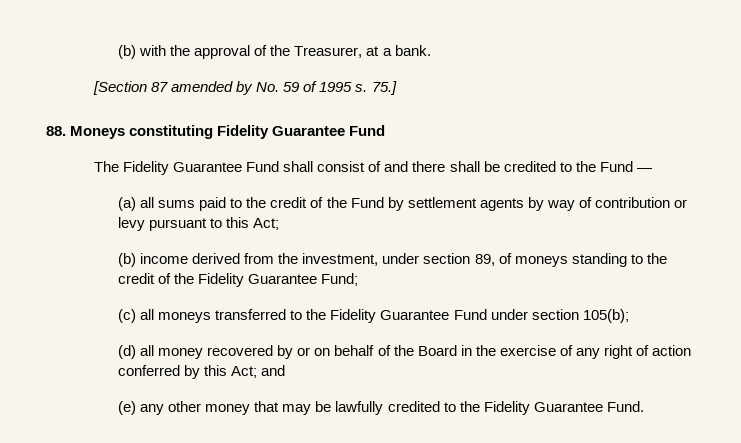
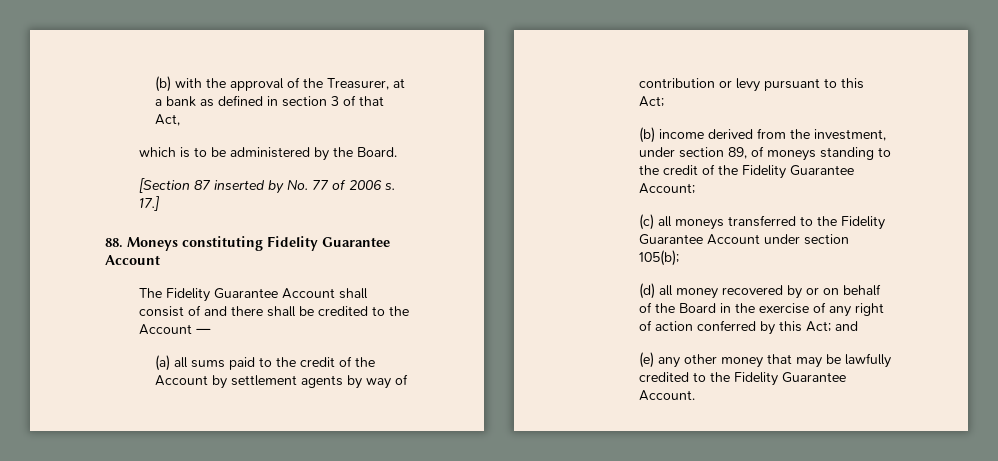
[394,45,431,56] bank. -> [166,95,385,107] [155,114,181,126] [138,147,397,161] bank as defined in section 3 of that Act, // which is to be administered by the Board.
[171,81,234,92] amended -> [213,180,265,190] inserted
[283,81,397,95] 59 of 1995 s. 75.] -> [311,179,395,190] [138,196,160,211] 77 of 2006 s. 17.]
[349,125,386,136] Fund -> [105,255,160,265] Account
[246,161,280,172] Fund -> [281,288,335,299] Account
[599,161,633,172] Fund -> [138,324,192,335] Account
[350,197,384,208] Fund -> [155,375,209,386] Account
[321,273,359,286] Fund; -> [639,183,696,194] Account;
[453,309,487,320] Fund -> [707,234,761,245] Account
[606,401,644,412] Fund. -> [639,390,696,401] Account.

